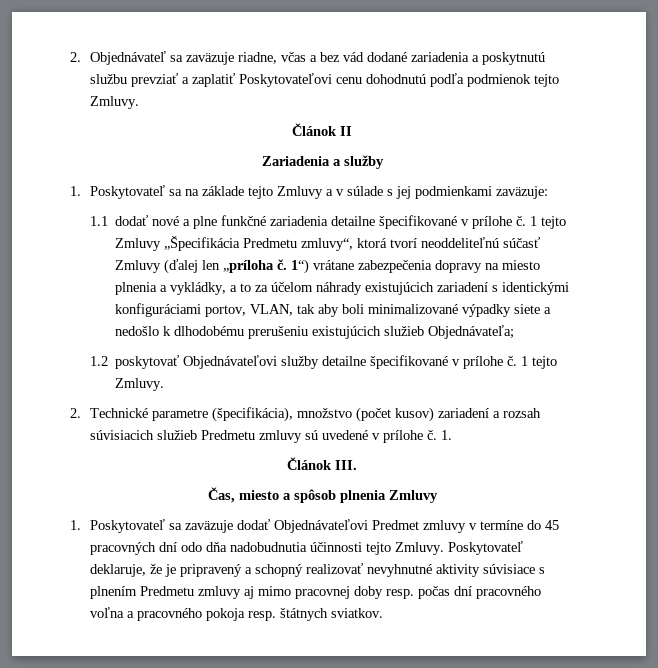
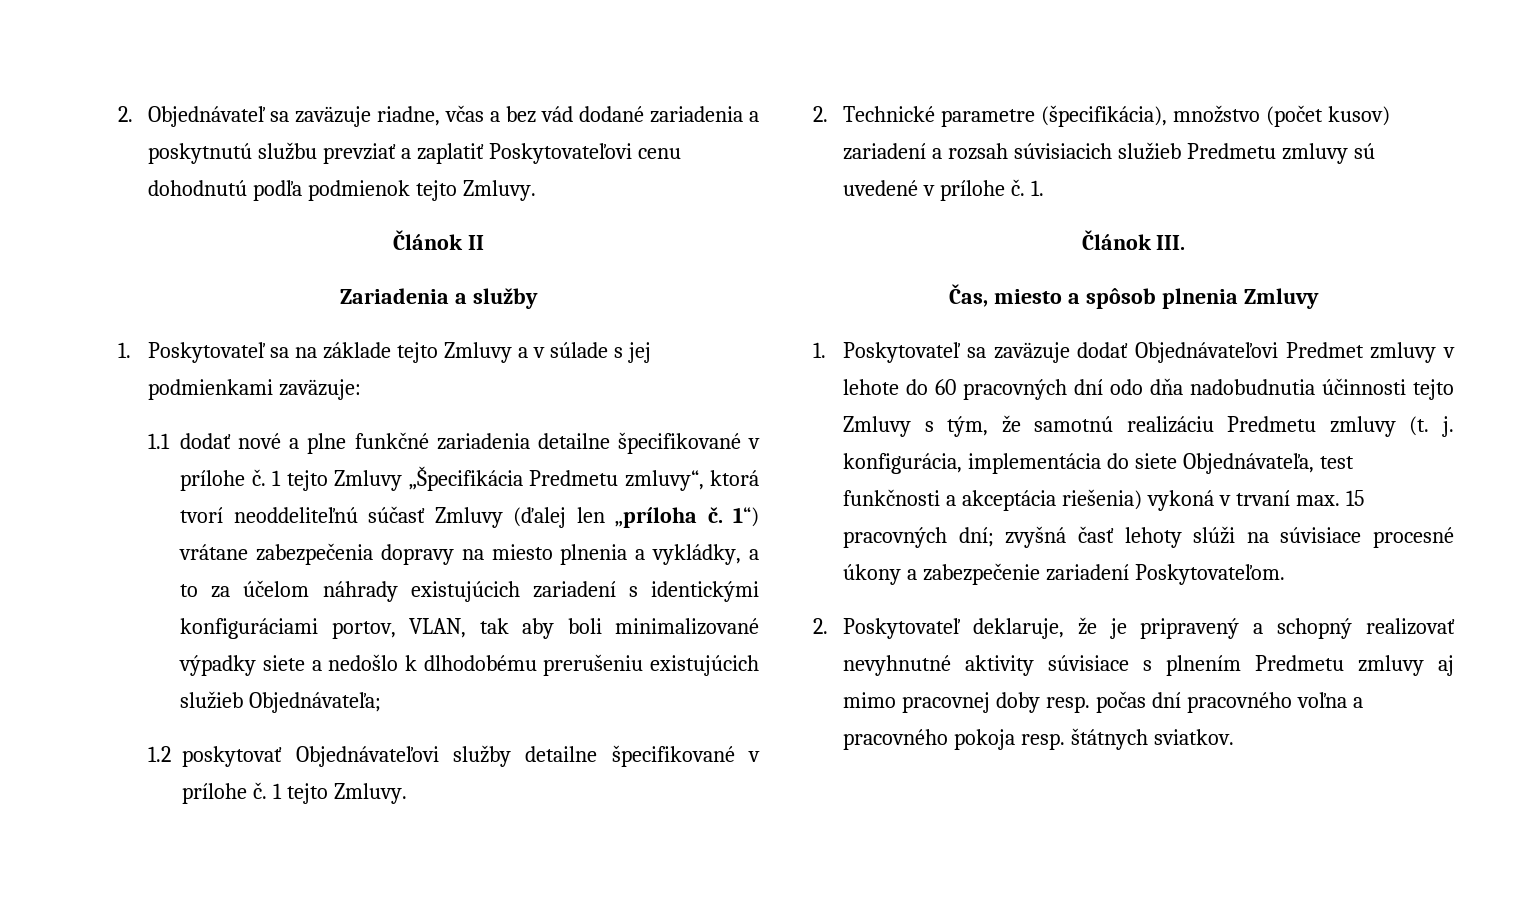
[479,520,559,530] termíne do 45 -> [843,379,957,395] lehote do 60
[394,542,444,555] Zmluvy. -> [843,415,1454,437] [843,453,1354,474] [843,489,1364,511] [843,526,1454,548] [843,563,1285,585] [813,618,828,634] Zmluvy s tým, že samotnú realizáciu Predmetu zmluvy (t. j. konfigurácia, implementácia do siete Objednávateľa, test funkčnosti a akceptácia riešenia) vykoná v trvaní max. 15 pracovných dní; zvyšná časť lehoty slúži na súvisiace procesné úkony a zabezpečenie zariadení Poskytovateľom. // 2.

